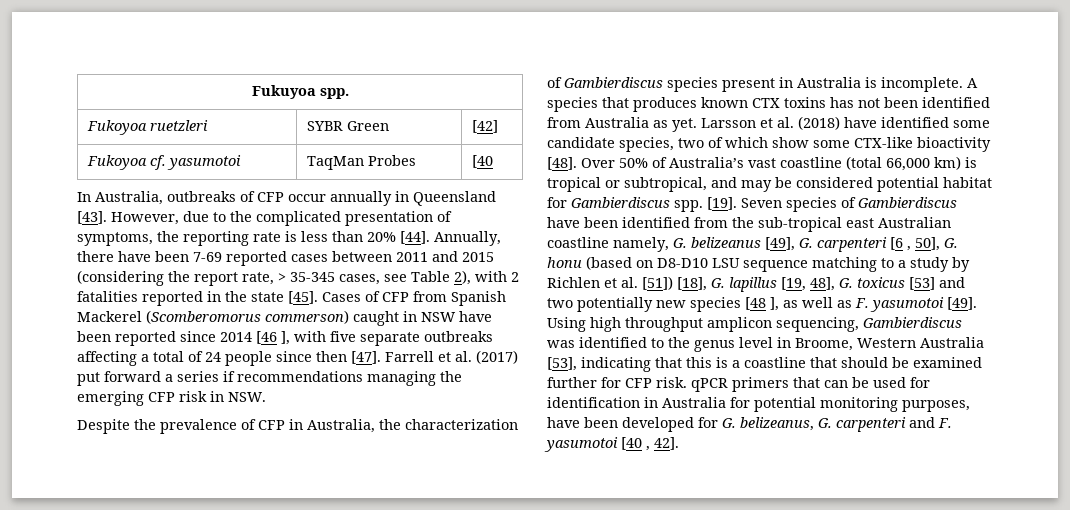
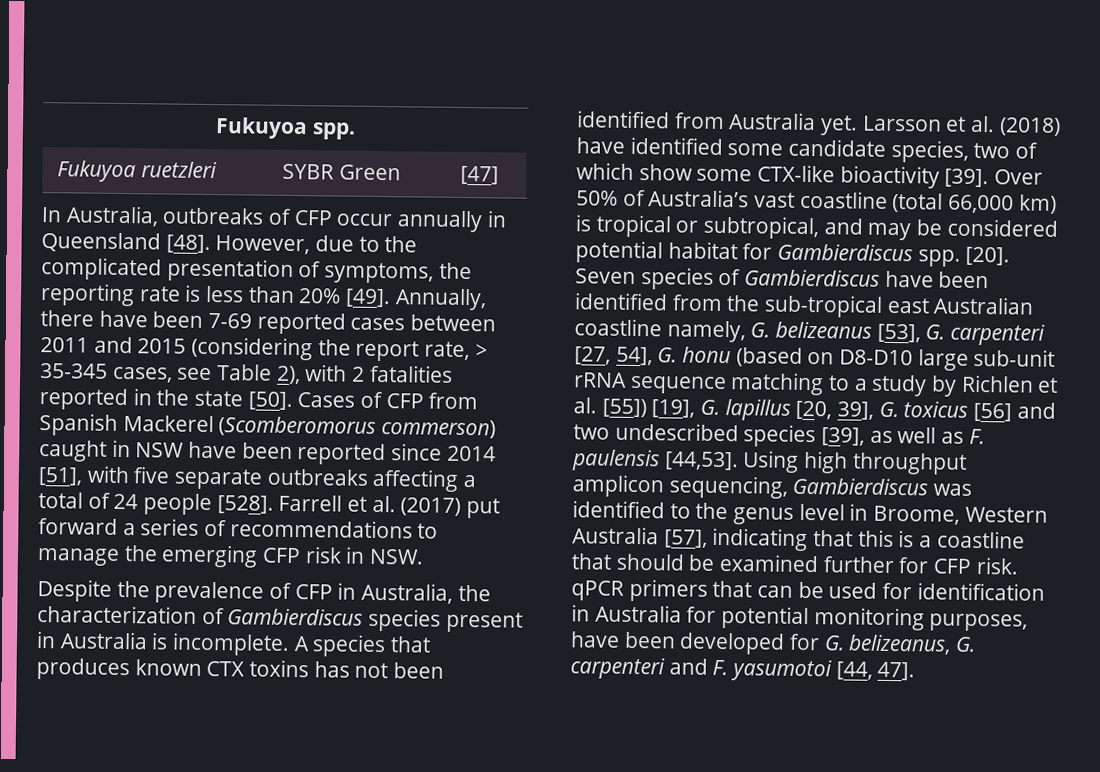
[86,120,147,135] Fukoyoa -> [56,160,136,183] Fukuyoa
[471,120,498,133] [86,155,241,170] [306,155,416,170] [471,155,493,168] [42] // Fukoyoa cf. yasumotoi | TaqMan Probes | [40 -> [459,165,499,185] [47]
[77,211,107,224] [43]. -> [165,234,211,254] [48].
[400,231,430,244] [44]. -> [345,288,392,308] [49].
[288,291,318,304] [45]. -> [247,391,293,410] [50].
[256,331,290,345] [46 ], -> [38,467,83,486] [51],
[276,351,381,364] since then [47]. -> [216,495,274,514] [528].
[223,371,436,386] if recommendations managing -> [204,519,439,539] [37,548,120,566] of recommendations to manage
[653,120,668,128] as -> (817, 121) none
[547,157,577,170] [48]. -> [944,168,990,188] [39].
[707,197,737,210] [19]. -> [965,246,1011,266] [20].
[765,237,940,252] [49], G. carpenteri [6 , 50], -> [876,323,1046,346] [574,346,653,366] [53], G. carpenteri [27, 54],
[712,258,740,268] LSU -> [917,348,1056,371] [573,372,627,388] large sub-unit rRNA
[642,276,835,292] [51]) [18], G. lapillus [19, 48], -> [601,398,875,421] [55]) [19], G. lapillus [20, 39],
[909,277,935,290] [53] -> [973,402,1013,422] [56]
[577,297,779,312] potentially new species [48 ], -> [614,422,866,448] undescribed species [39],
[870,297,977,312] yasumotoi [49]. -> [572,449,739,472] paulensis [44,53].
[547,357,577,371] [53], -> [663,529,708,548] [57],
[621,437,679,451] [40 , 42]. -> [835,661,916,681] [44, 47].

